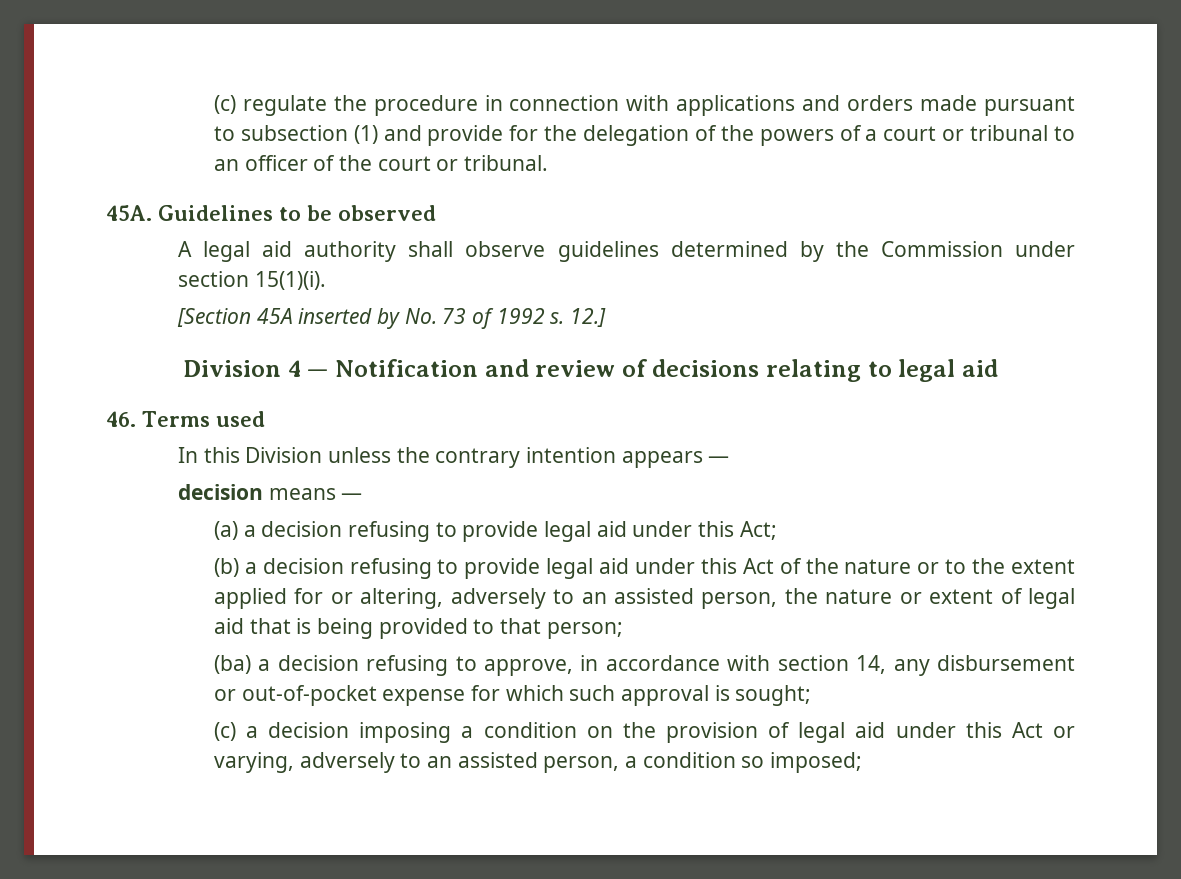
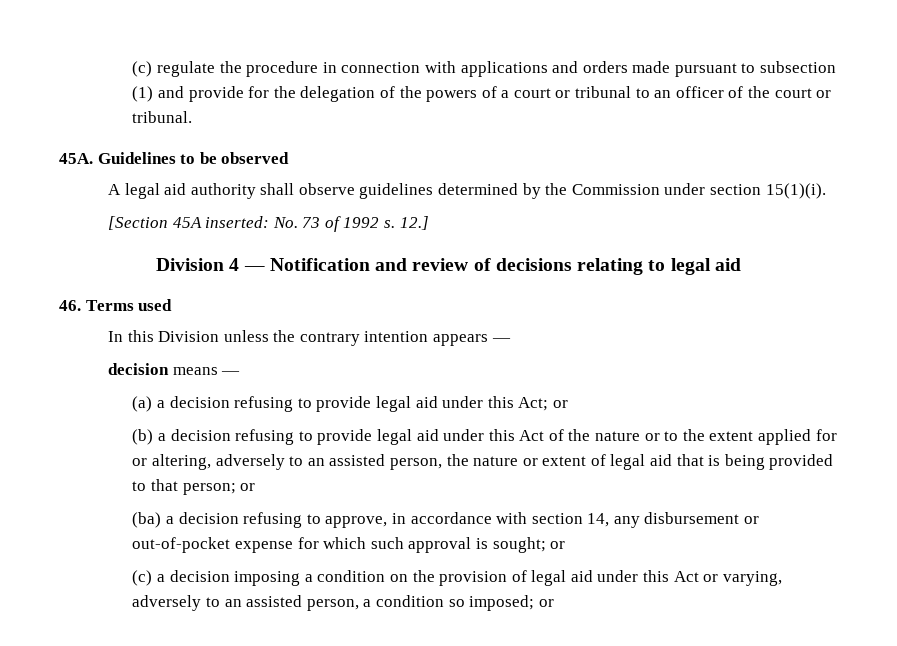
[298,308,400,329] inserted by -> [205,216,270,228] inserted:
(777, 530) none -> [552,400,568,408] or
(623, 630) none -> [240,483,256,491] or
(812, 695) none -> [550,541,566,549] or
(862, 762) none -> [538,599,554,607] or

